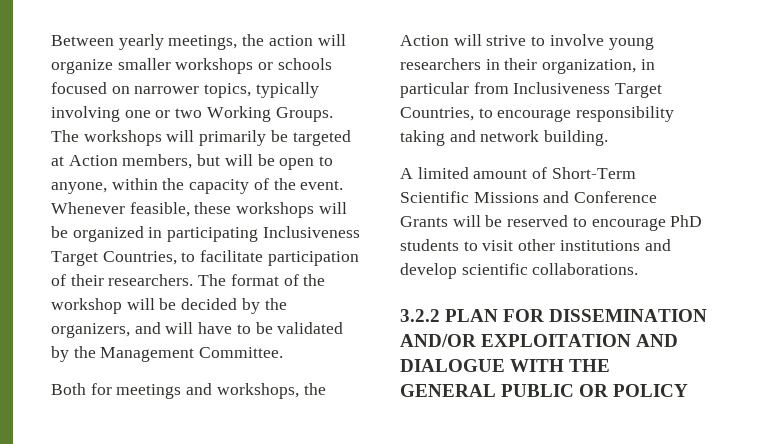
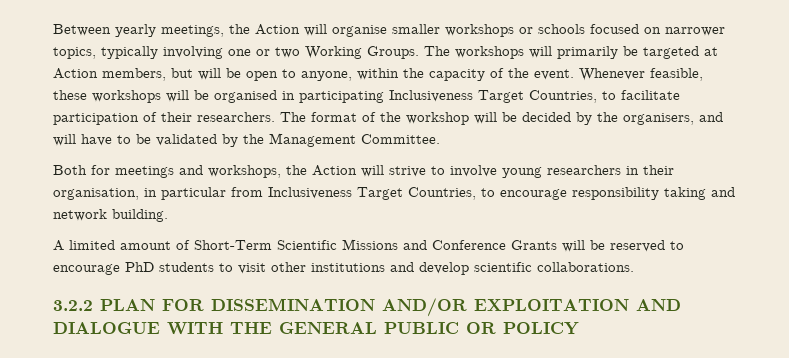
[268,34,346,46] [51,59,113,74] action will organize -> [255,24,387,37] Action will organise
[72,226,144,242] organized -> [214,90,277,103] organised
[51,323,130,338] organizers, -> [623,113,694,125] organisers,
[542,59,637,74] organization, -> [53,188,139,200] organisation,

